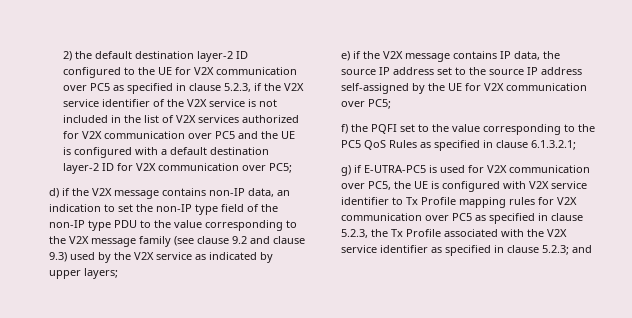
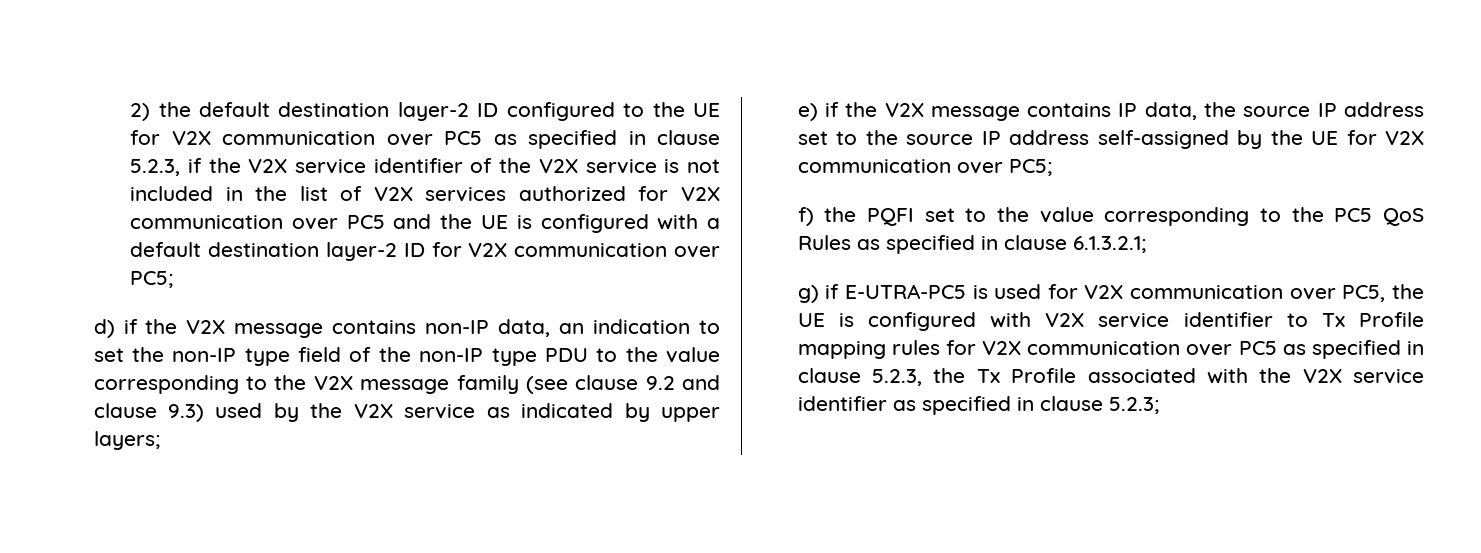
[571,245,592,253] and -> (1159, 405) none

